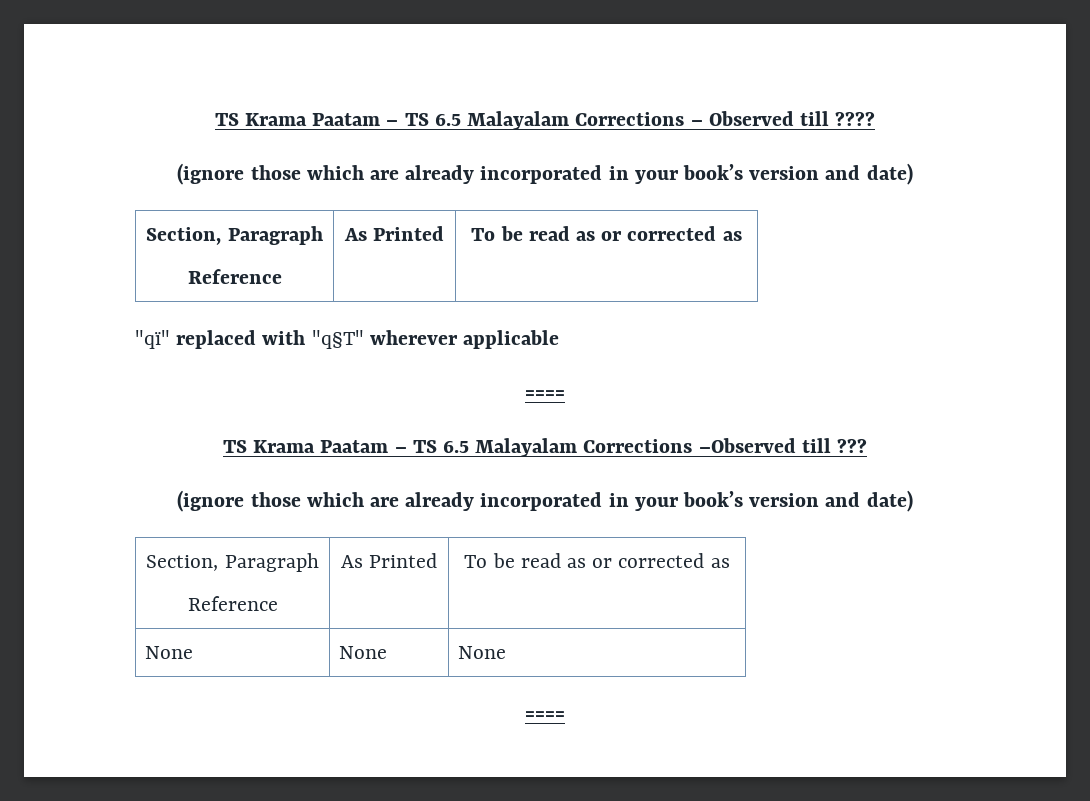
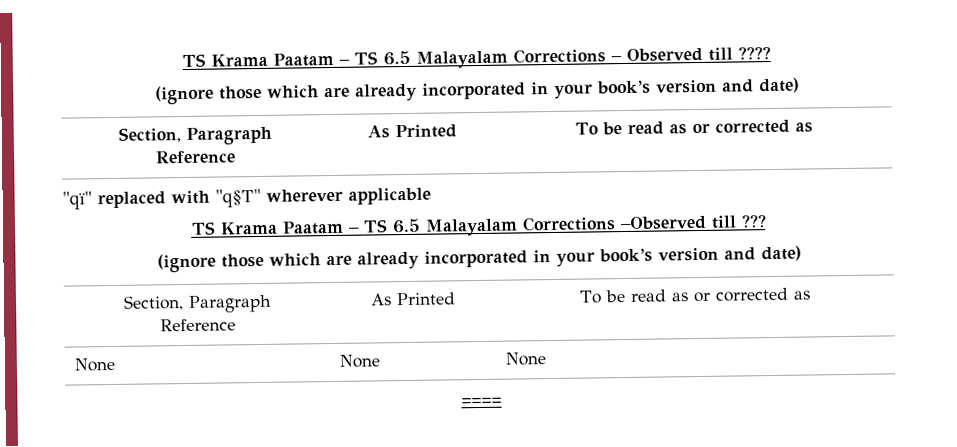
[525,390,565,399] // ==== -> (431, 196) none

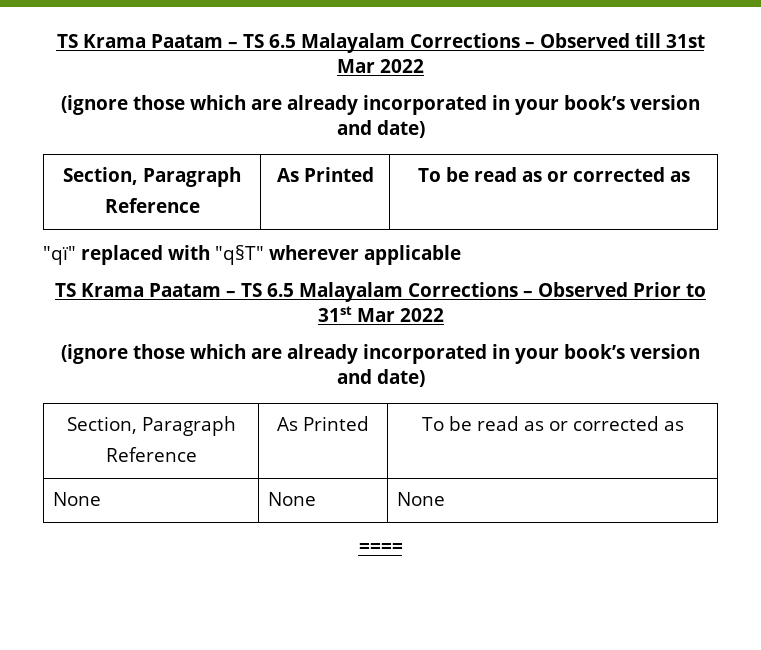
[737,46,771,61] ???? -> [665,34,705,48] [337,59,424,73] 31st Mar 2022
[619,214,767,231] –Observed till ??? -> [523,282,706,297] [317,306,444,322] – Observed Prior to 31st Mar 2022

